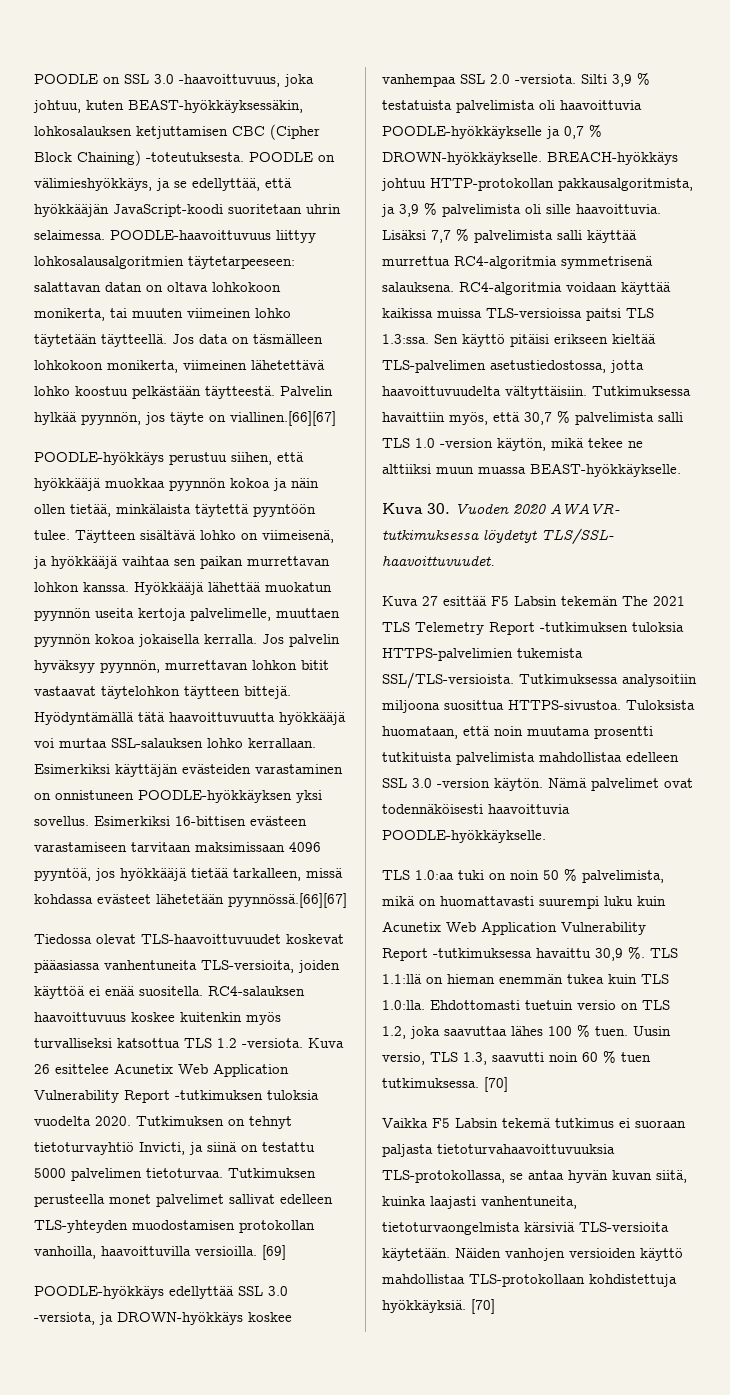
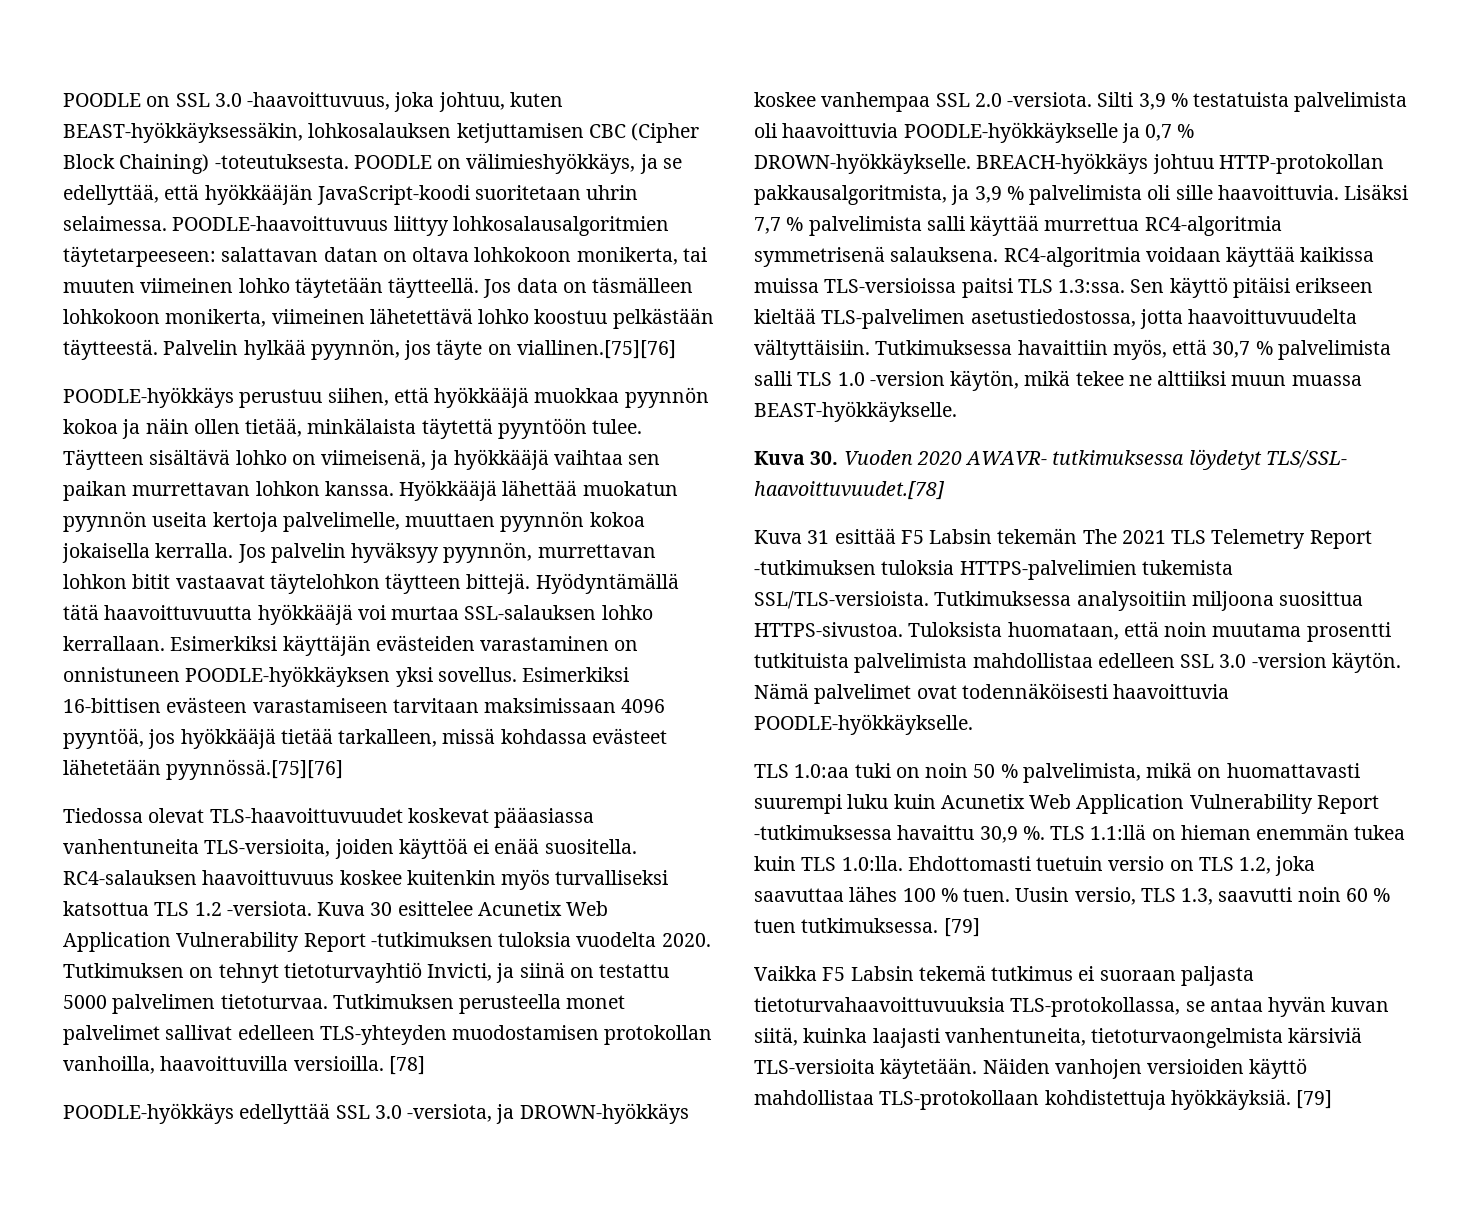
[230,411,336,426] viallinen.[66][67] -> [516,340,676,359] viallinen.[75][76]
[228,893,347,908] pyynnössä.[66][67] -> [166,759,344,780] pyynnössä.[75][76]
[34,1064,50,1074] 26 -> [370,902,393,916] 30
[262,1245,286,1260] [69] -> [388,1056,425,1075] [78]
[382,555,495,566] [382,596,438,606] haavoittuvuudet. // Kuva 27 -> [754,481,945,500] [754,530,830,544] haavoittuvuudet.[78] // Kuva 31
[484,1077,508,1092] [70] -> [943,918,980,937] [79]
[471,1299,495,1314] [70] -> [1296,1090,1333,1109] [79]

